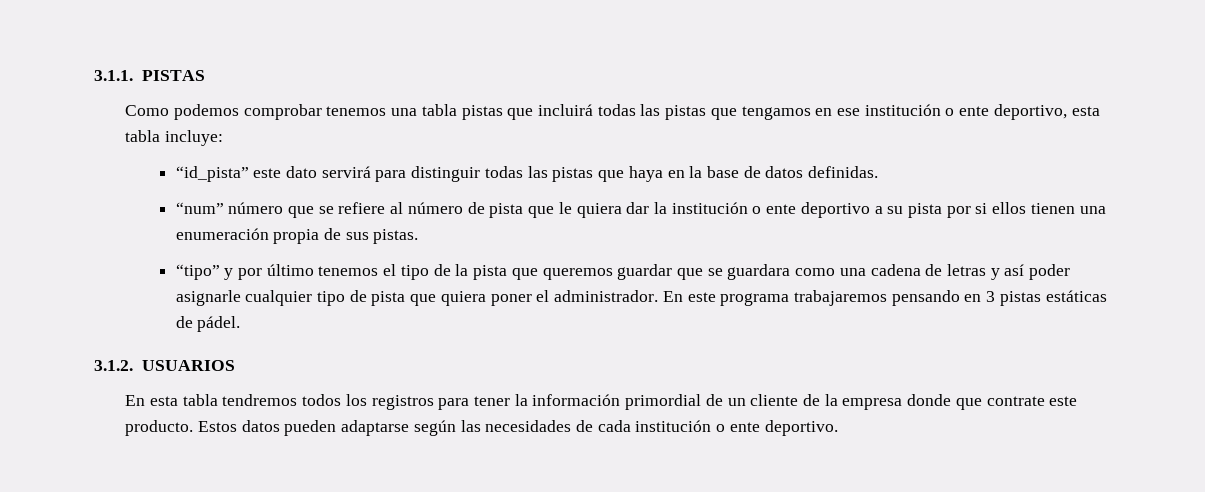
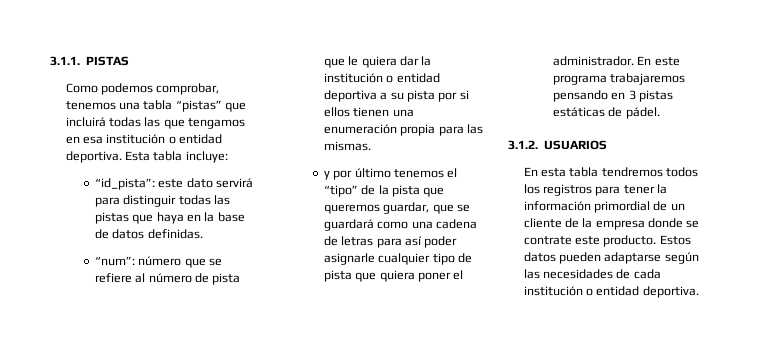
[243,104,322,120] comprobar -> [156,83,220,95] comprobar,
[461,105,503,120] pistas -> [175,100,222,112] “pistas”
[665,105,707,120] pistas -> (161, 122) none
[837,104,1100,120] ese institución o ente deportivo, esta -> [82,134,223,144] [65,151,150,163] esa institución o entidad deportiva. Esta
[175,166,249,182] “id_pista” -> [94,178,155,190] “id_pista”:
[175,202,224,214] “num” -> [94,256,135,266] “num”:
[766,202,870,218] ente deportivo -> [396,73,440,83] [323,90,377,102] entidad deportiva
[323,228,419,244] [175,264,220,280] de sus pistas. // “tipo” -> [438,124,484,136] [323,141,371,151] para las mismas. //
[400,265,429,280] tipo -> [323,185,358,197] “tipo”
[617,264,791,280] guardar que se guardara -> [383,202,471,214] [323,219,374,231] guardar, que se guardará
[990,268,1000,280] y -> [376,238,402,248] para
[955,398,982,410] que -> [686,220,700,228] se
[729,420,838,436] ente deportivo. -> [596,286,699,298] entidad deportiva.

